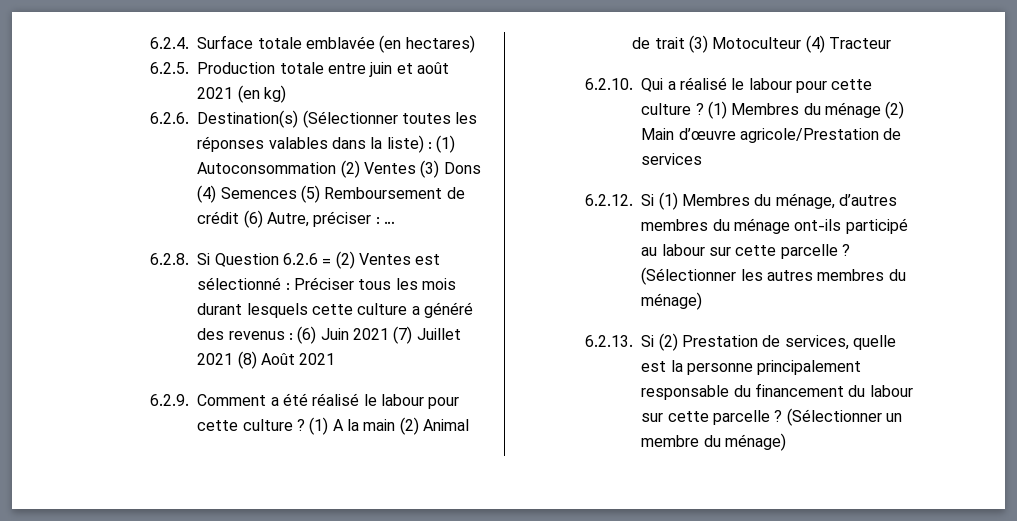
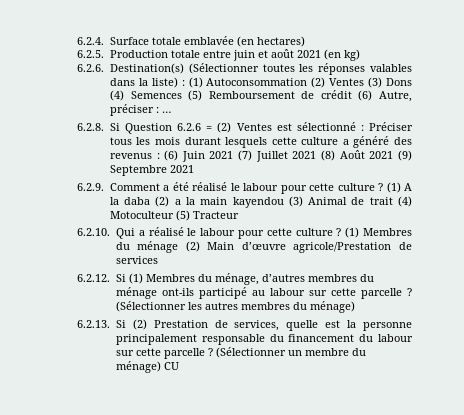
(336, 359) none -> [398,150,413,161] [109,165,194,176] (9) Septembre 2021
[363,417,469,435] [632,35,825,53] main (2) Animal de trait (3) Motoculteur (4) -> [124,196,412,208] [109,210,190,221] daba (2) a la main kayendou (3) Animal de trait (4) Motoculteur (5)
(786, 442) none -> [163,362,179,370] CU

